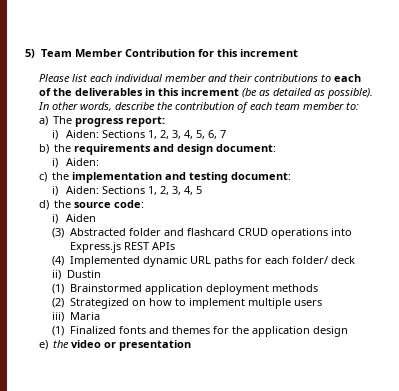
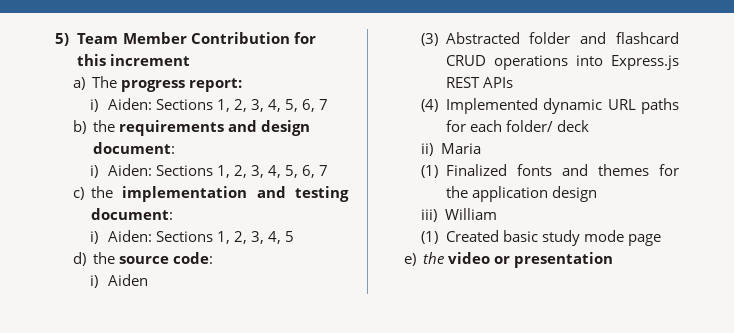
[38,74,361,82] [38,88,373,99] [37,102,359,113] // Please list each individual member and their contributions to each of the deliverables in this increment (be as detailed as possible). In other words, describe the contribution of each team member to: -> (190, 60) none
(100, 162) none -> [155,165,328,178] Sections 1, 2, 3, 4, 5, 6, 7
[66,270,101,278] [52,284,318,295] [52,298,322,309] [52,312,65,322] Dustin // (1) Brainstormed application deployment methods // (2) Strategized on how to implement multiple users // iii) -> (434, 149) none
(348, 331) none -> [421,208,497,222] [421,230,661,246] // iii) William // (1) Created basic study mode page

